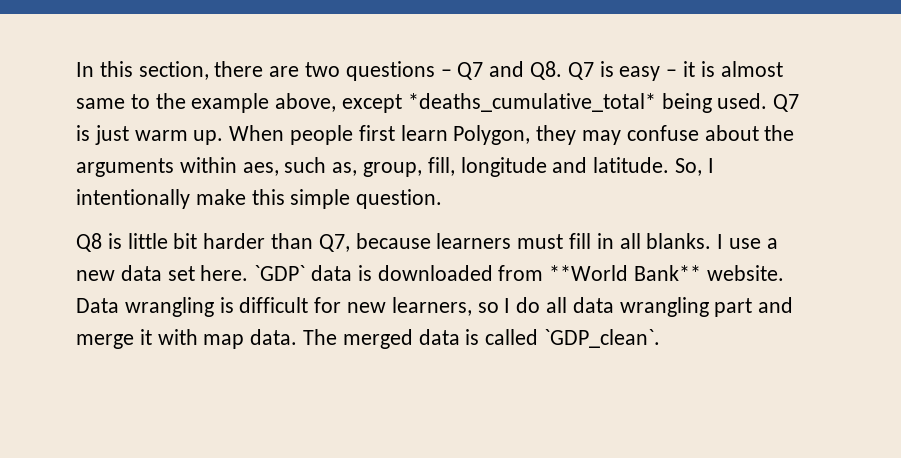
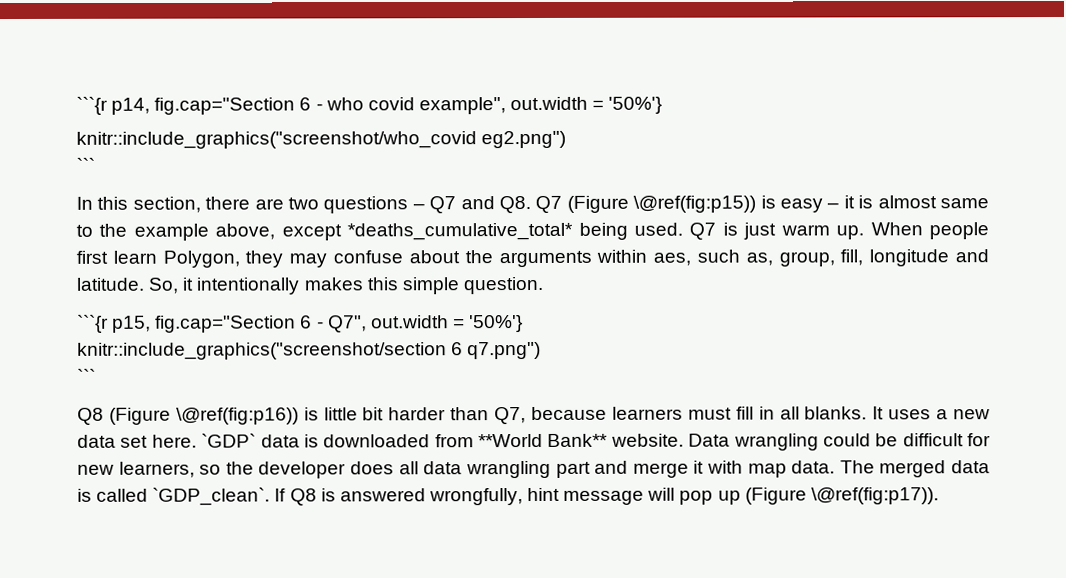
(76, 69) none -> [76,96,663,115] [76,130,567,149] [76,157,95,172] ```{r p14, fig.cap="Section 6 - who covid example", out.width = '50%'} // knitr::include_graphics("screenshot/who_covid eg2.png") // ``` //
(594, 71) none -> [566,195,757,213] (Figure \@ref(fig:p15))
[707,158,714,173] [76,189,246,209] I intentionally make -> [182,277,364,295] it intentionally makes
[76,233,102,252] // Q8 -> [77,314,524,333] [77,341,542,360] [77,368,96,383] [77,407,299,425] // ```{r p15, fig.cap="Section 6 - Q7", out.width = '50%'} // knitr::include_graphics("screenshot/section 6 q7.png") // ``` // Q8 (Figure \@ref(fig:p16))
[717,234,762,249] I use -> [872,406,932,420] It uses
[219,297,234,313] is -> [822,433,899,447] could be
[504,297,541,313] I do -> [225,461,395,479] the developer does
(661, 338) none -> [274,487,939,506] If Q8 is answered wrongfully, hint message will pop up (Figure \@ref(fig:p17)).

